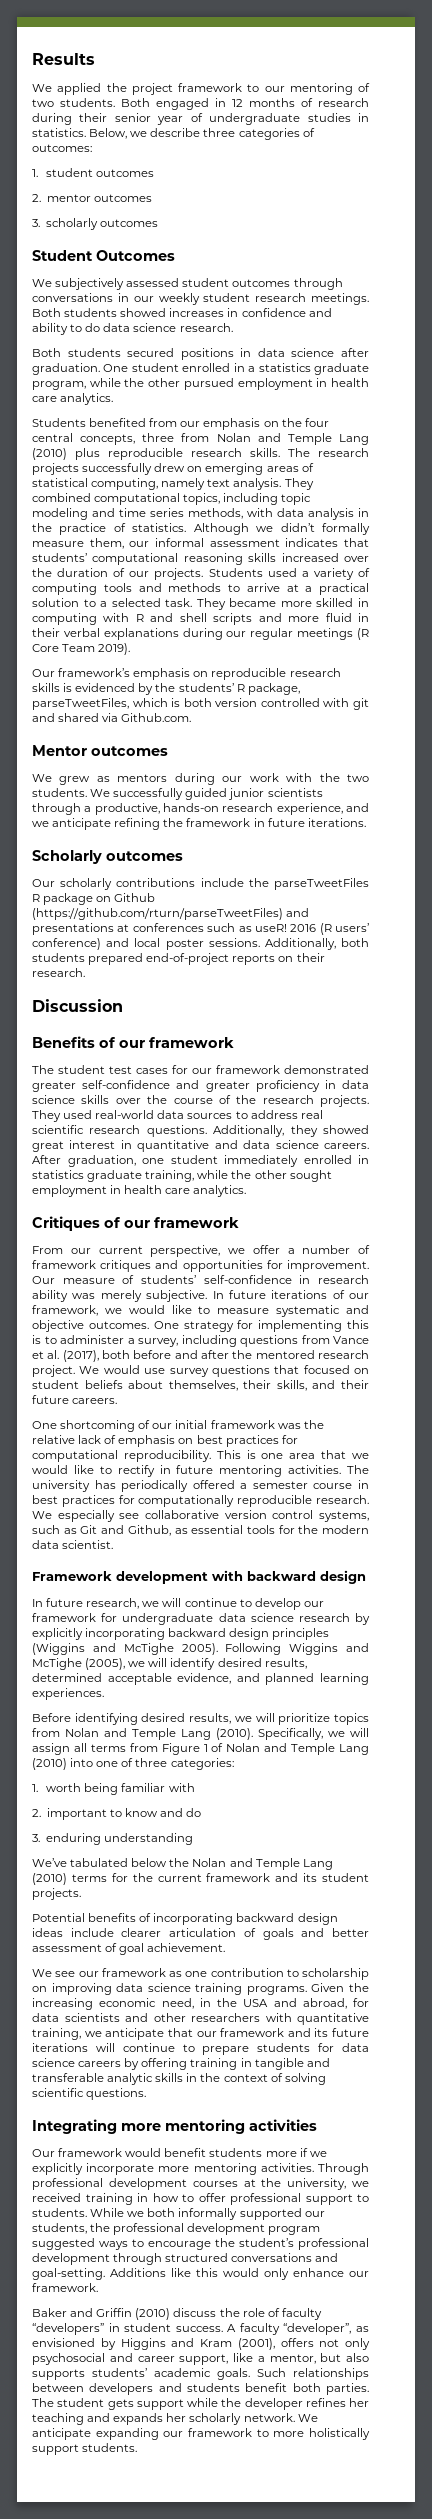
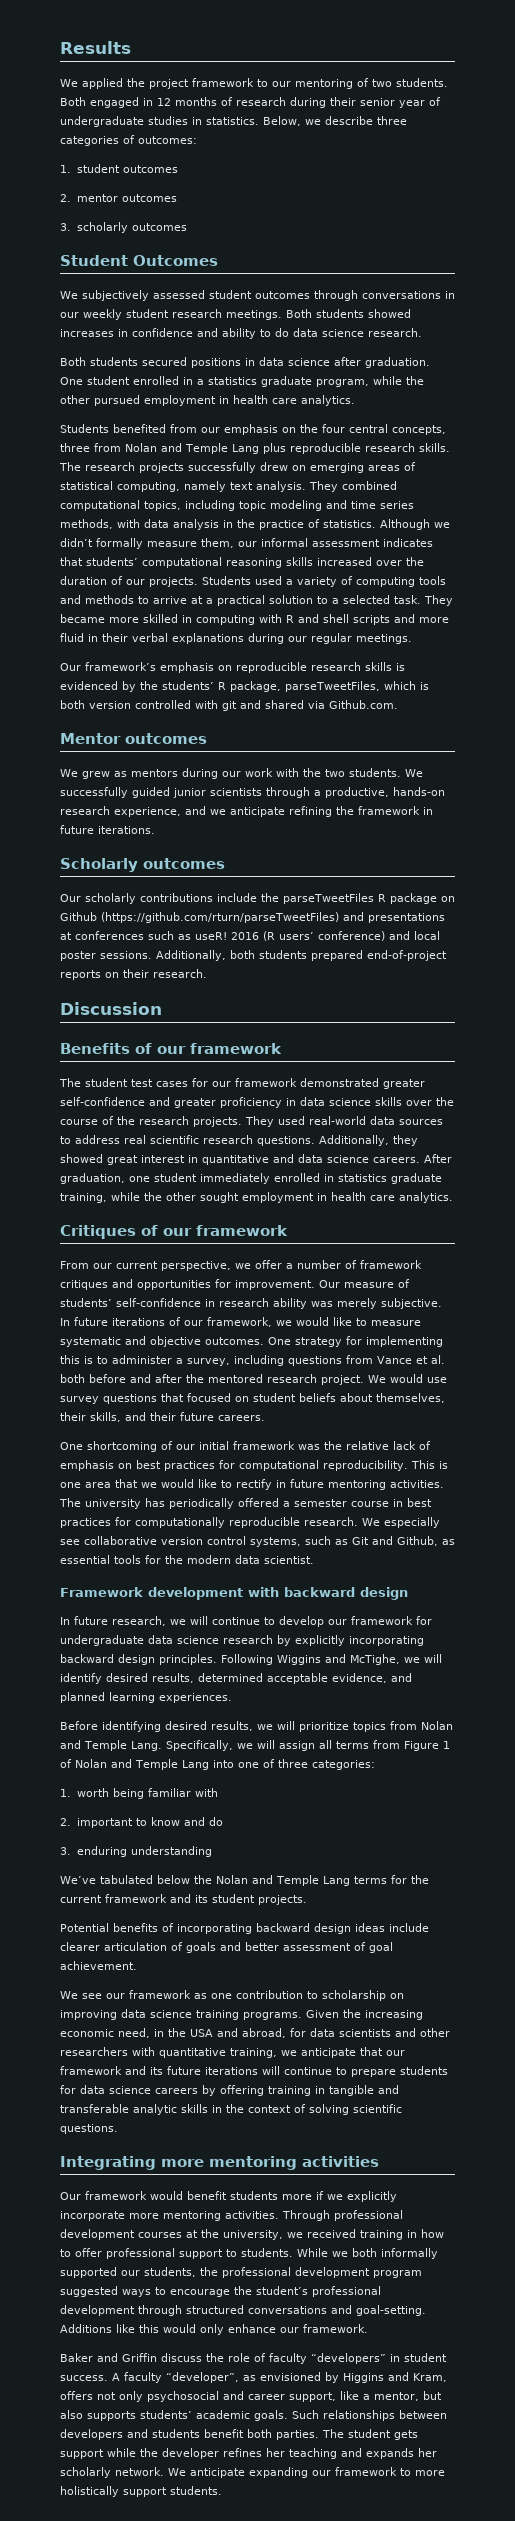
[32,448,67,460] (2010) -> (259, 449) none
[297,628,369,640] [32,643,131,655] meetings (R Core Team 2019). -> [356,634,412,644] meetings.
[62,1350,99,1362] (2017), -> (445, 1359) none
[272,1628,330,1640] [32,1643,218,1655] principles (Wiggins and McTighe 2005). -> [159,1654,217,1665] principles.
[32,1658,126,1670] McTighe (2005), -> [350,1654,400,1665] McTighe,
[181,1728,253,1740] Lang (2010). -> [130,1741,162,1751] Lang.
[32,1758,67,1770] (2010) -> (209, 1765) none
[32,1873,67,1885] (2010) -> (350, 1881) none
[135,2308,171,2320] (2010) -> (157, 2357) none
[200,2338,275,2350] Kram (2001), -> [413,2373,447,2382] Kram,

